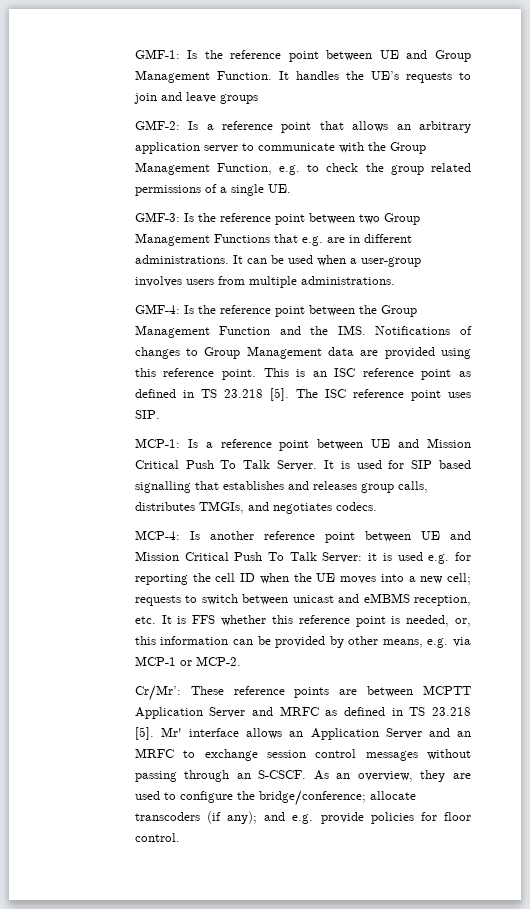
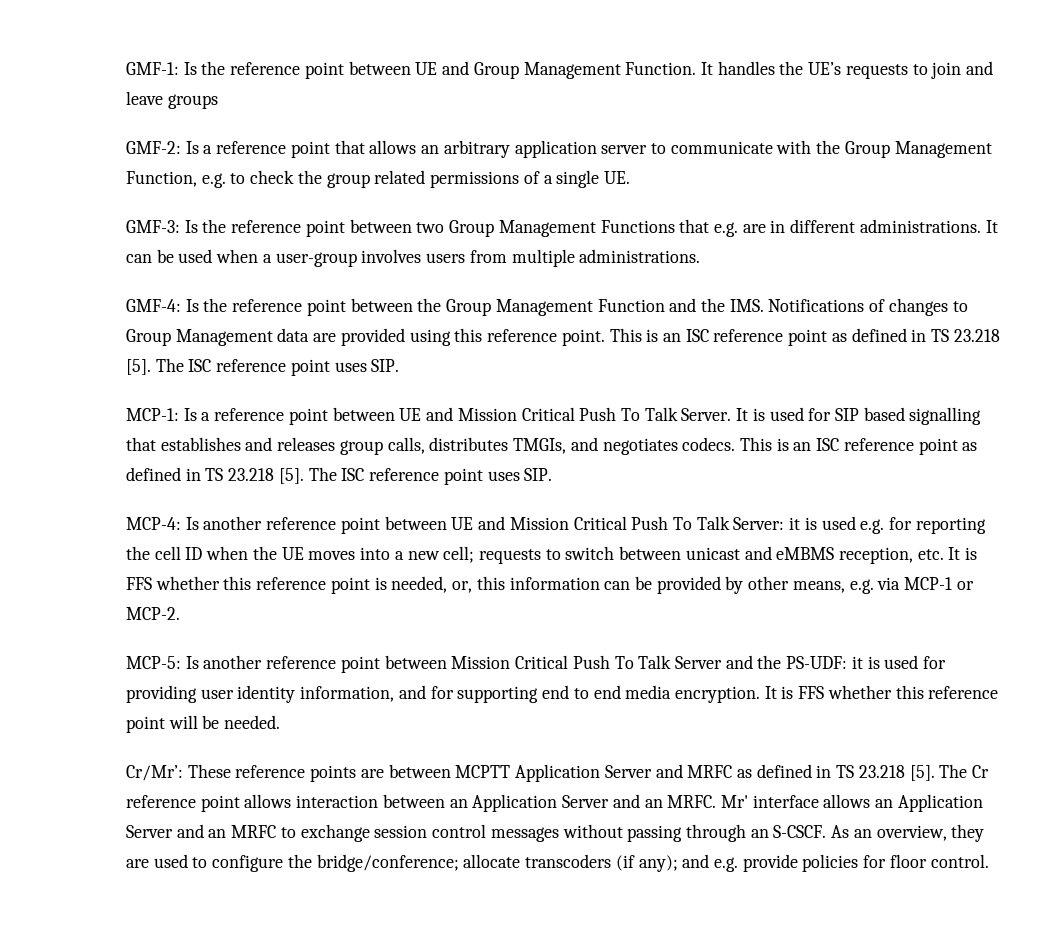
(377, 506) none -> [739,437,978,455] [125,467,553,485] This is an ISC reference point as defined in TS 23.218 [5]. The ISC reference point uses SIP.
(241, 661) none -> [125,655,947,673] [125,685,999,703] [125,715,281,733] // MCP-5: Is another reference point between Mission Critical Push To Talk Server and the PS-UDF: it is used for providing user identity information, and for supporting end to end media encryption. It is FFS whether this reference point will be needed.
(154, 733) none -> [939,764,990,778] [125,794,717,812] The Cr reference point allows interaction between an Application Server and an MRFC.

